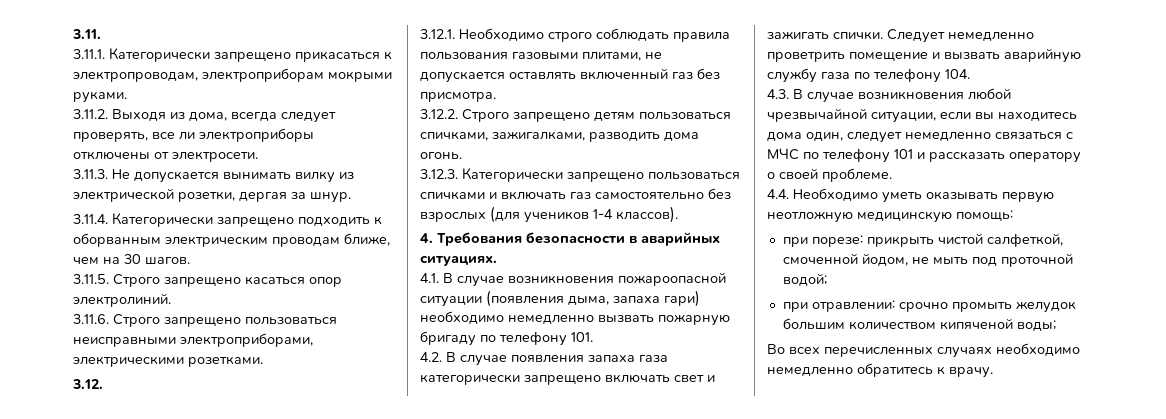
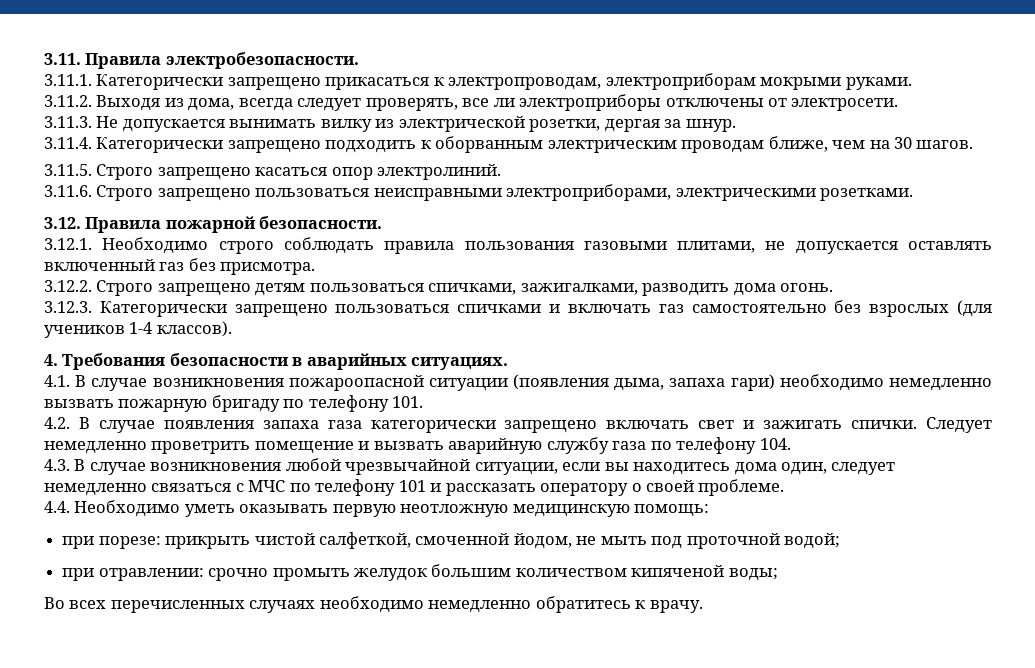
(101, 34) none -> [85,52,359,69] Правила электробезопасности.
(103, 384) none -> [85,216,383,233] Правила пожарной безопасности.

